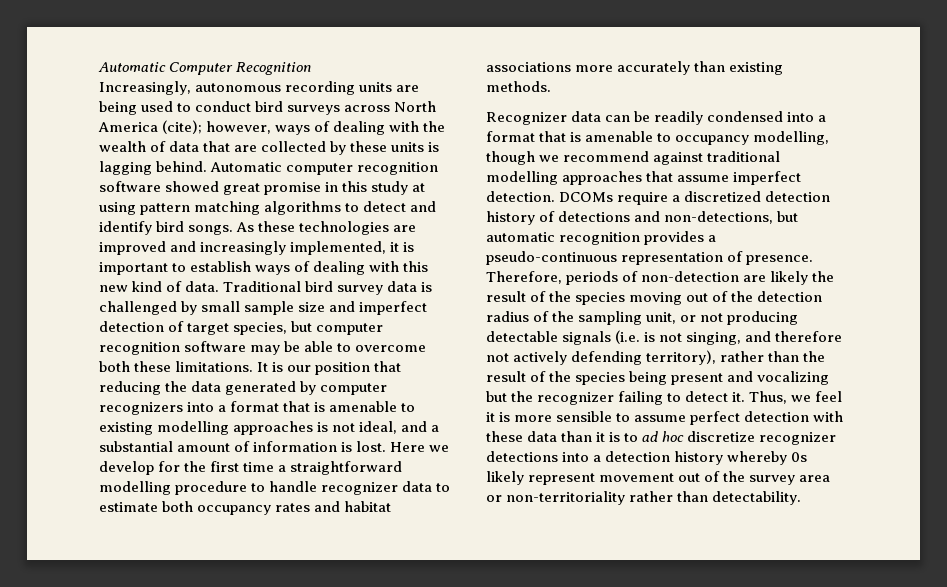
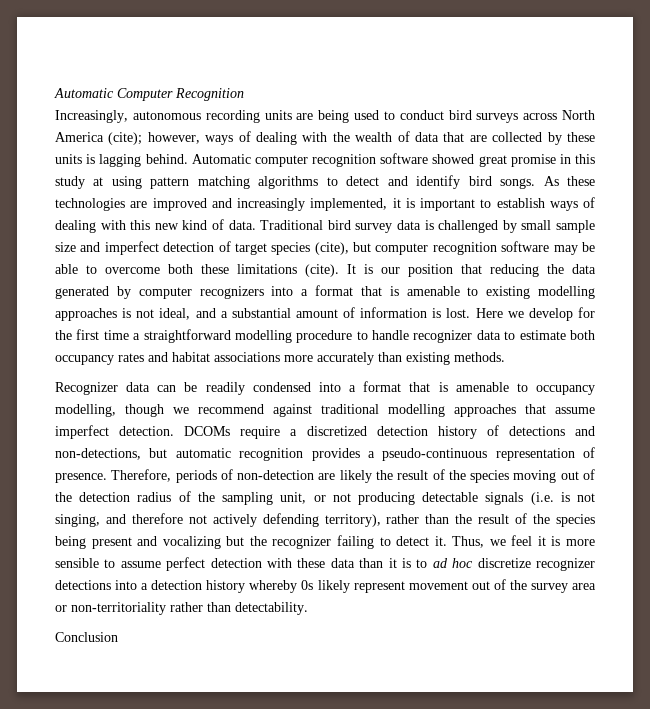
[233,322,288,335] species, -> [271,242,349,255] species (cite),
[175,361,254,372] limitations. -> [237,264,339,277] limitations (cite).
(802, 498) none -> [55,632,118,642] // Conclusion

